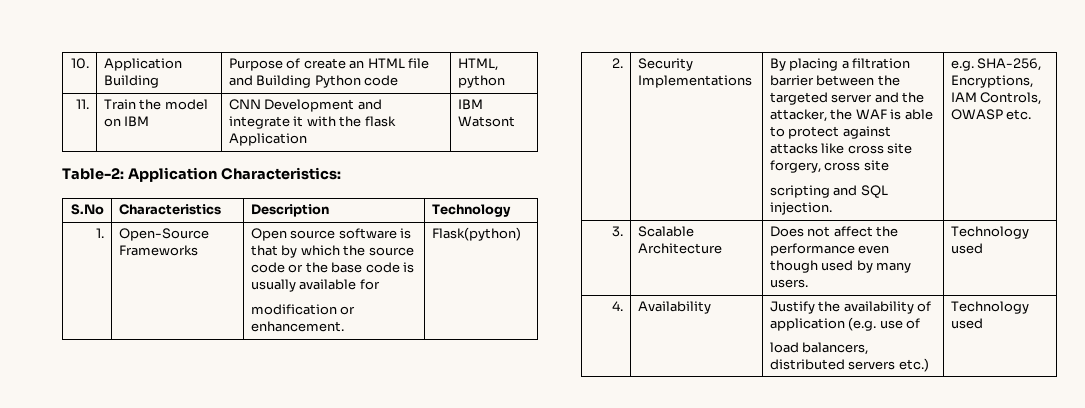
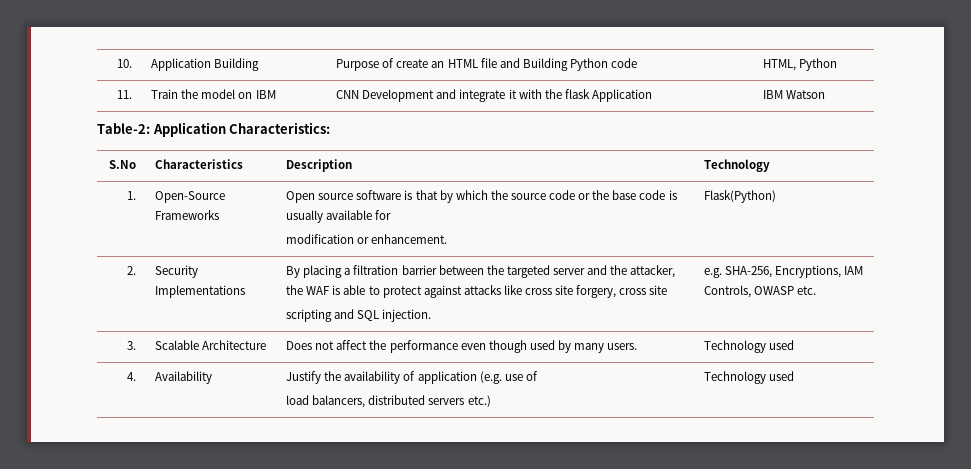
[457,75,505,88] python -> [799,58,838,71] Python
[457,116,515,127] Watsont -> [786,90,826,99] Watson
[431,227,521,241] Flask(python) -> [704,190,777,203] Flask(Python)

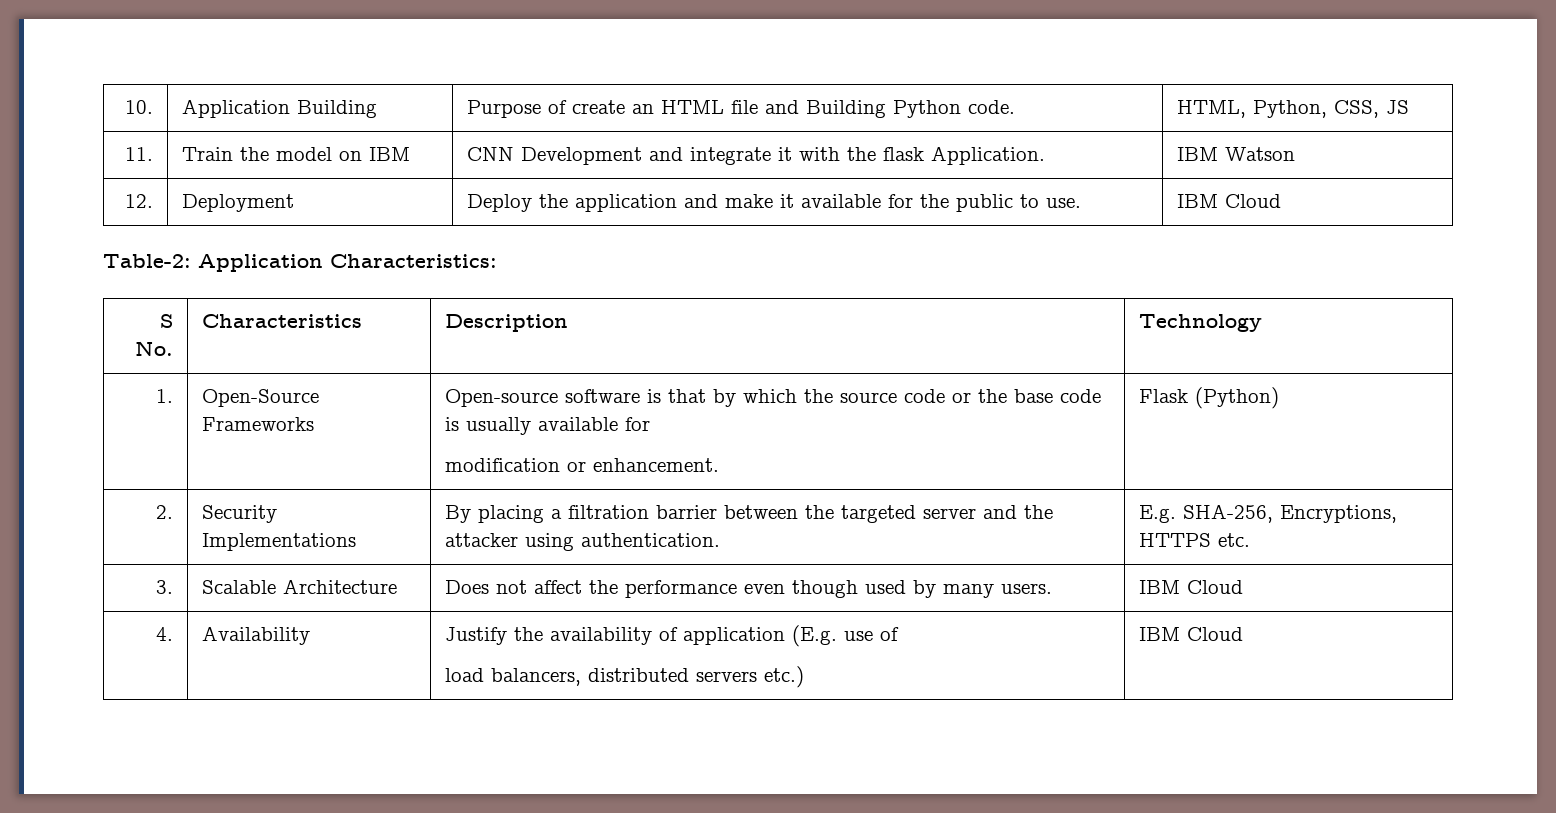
[611,58,638,68] code -> [968,100,1016,114] code.
[799,58,838,71] Python -> [1253,100,1410,118] Python, CSS, JS
[591,89,652,102] Application -> [931,146,1046,165] Application.
(826, 94) none -> [124,194,153,208] [182,194,295,212] [467,194,1082,212] [1177,194,1282,208] // 12. | Deployment | Deploy the application and make it available for the public to use. | IBM Cloud
[108,160,136,169] S.No -> [159,314,173,328] [134,341,173,356] S No.
[286,191,354,203] Open source -> [445,389,559,407] Open-source
[704,190,777,203] Flask(Python) -> [1139,387,1280,409] Flask (Python)
[630,265,676,278] [286,285,668,298] [286,309,432,322] [704,265,864,278] [704,285,795,298] attacker, the WAF is able to protect against attacks like cross site forgery, cross site // scripting and SQL injection. | e.g. SHA-256, Encryptions, IAM Controls, OWASP -> [445,533,721,551] [1139,504,1398,523] [1139,533,1212,547] attacker using authentication. | E.g. SHA-256, Encryptions, HTTPS
[704,340,795,353] Technology used -> [1139,580,1244,594] IBM Cloud
[479,371,502,384] (e.g. -> [792,625,838,647] (E.g.
[704,371,795,384] Technology used -> [1139,627,1244,641] IBM Cloud

